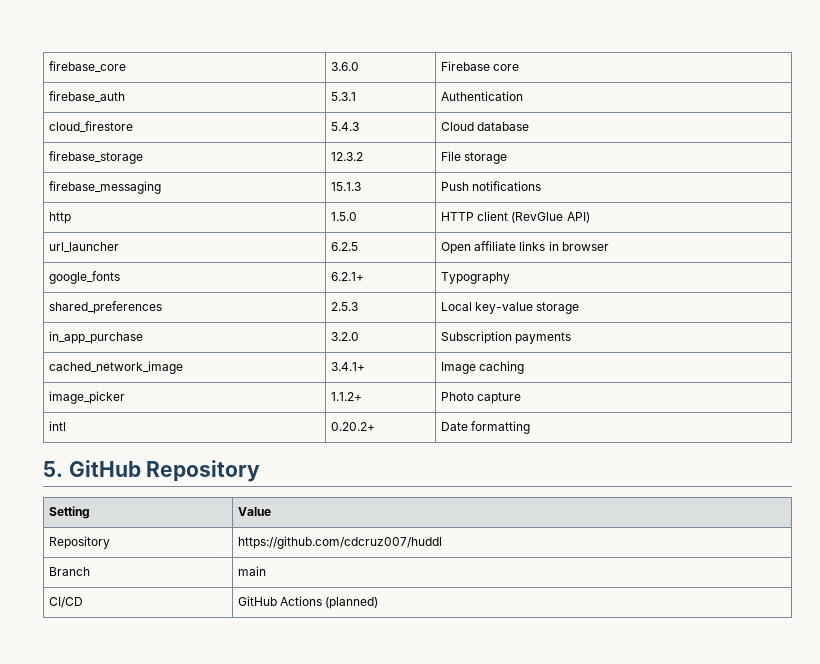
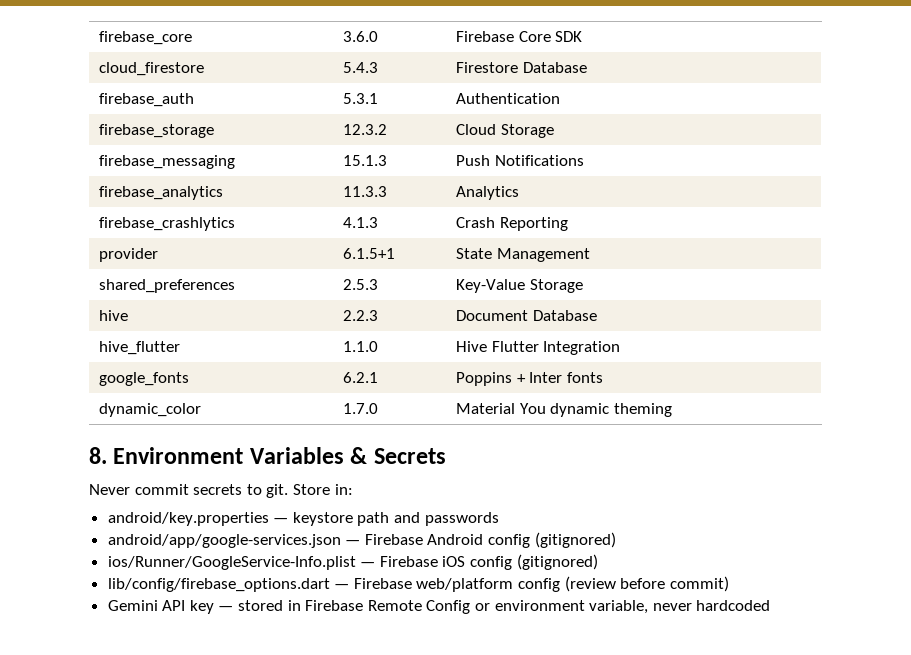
[493,64,520,71] core -> [518,31,583,42] [99,62,205,76] [343,62,379,73] [456,62,587,73] Core SDK // cloud_firestore | 5.4.3 | Firestore Database
[48,121,133,132] [330,122,359,131] [440,122,530,131] // cloud_firestore | 5.4.3 | Cloud database -> (561, 98) none
[440,151,508,164] File storage -> [456,124,554,138] Cloud Storage
[472,181,542,191] [48,212,71,224] [330,212,357,221] [440,211,590,223] [48,242,119,252] [330,242,358,251] [440,241,609,254] [48,271,120,284] [330,272,364,281] [440,272,510,284] [48,301,162,314] [330,302,358,311] [440,302,580,314] [48,331,143,344] [330,332,359,341] [440,331,572,344] [48,361,183,374] [330,362,365,371] [440,361,525,374] [48,391,125,404] [330,392,362,401] [440,392,522,404] [48,421,66,431] [330,422,375,431] [440,421,531,434] [43,460,261,482] [48,506,90,519] [237,507,271,516] [48,536,110,549] [237,536,442,549] [48,567,90,576] [237,566,266,576] [48,597,83,608] [237,596,379,609] notifications // http | 1.5.0 | HTTP client (RevGlue API) // url_launcher | 6.2.5 | Open affiliate links in browser // google_fonts | 6.2.1+ | Typography // shared_preferences | 2.5.3 | Local key-value storage // in_app_purchase | 3.2.0 | Subscription payments // cached_network_image | 3.4.1+ | Image caching // image_picker | 1.1.2+ | Photo capture // intl | 0.20.2+ | Date formatting // 5. GitHub Repository // Setting | Value // Repository | https://github.com/cdcruz007/huddl // Branch | main // CI/CD | GitHub Actions (planned) -> [494,155,584,166] [99,186,224,200] [343,186,388,197] [456,186,520,200] [99,217,236,231] [343,217,379,228] [456,217,568,231] [99,248,159,262] [343,248,396,259] [456,248,590,262] [99,279,236,293] [343,279,379,290] [456,279,583,293] [99,310,129,321] [343,310,379,321] [456,310,597,321] [99,341,181,355] [343,341,379,352] [456,341,621,355] [99,372,190,386] [343,372,379,383] [456,372,603,386] [99,403,202,417] [343,403,379,414] [456,403,672,417] [89,447,446,464] [89,484,353,498] [107,512,499,526] [107,532,616,548] [107,554,598,570] [107,576,729,592] [107,600,771,614] Notifications // firebase_analytics | 11.3.3 | Analytics // firebase_crashlytics | 4.1.3 | Crash Reporting // provider | 6.1.5+1 | State Management // shared_preferences | 2.5.3 | Key-Value Storage // hive | 2.2.3 | Document Database // hive_flutter | 1.1.0 | Hive Flutter Integration // google_fonts | 6.2.1 | Poppins + Inter fonts // dynamic_color | 1.7.0 | Material You dynamic theming // 8. Environment Variables & Secrets // Never commit secrets to git. Store in: // android/key.properties — keystore path and passwords // android/app/google-services.json — Firebase Android config (gitignored) // ios/Runner/GoogleService-Info.plist — Firebase iOS config (gitignored) // lib/config/firebase_options.dart — Firebase web/platform config (review before commit) // Gemini API key — stored in Firebase Remote Config or environment variable, never hardcoded

